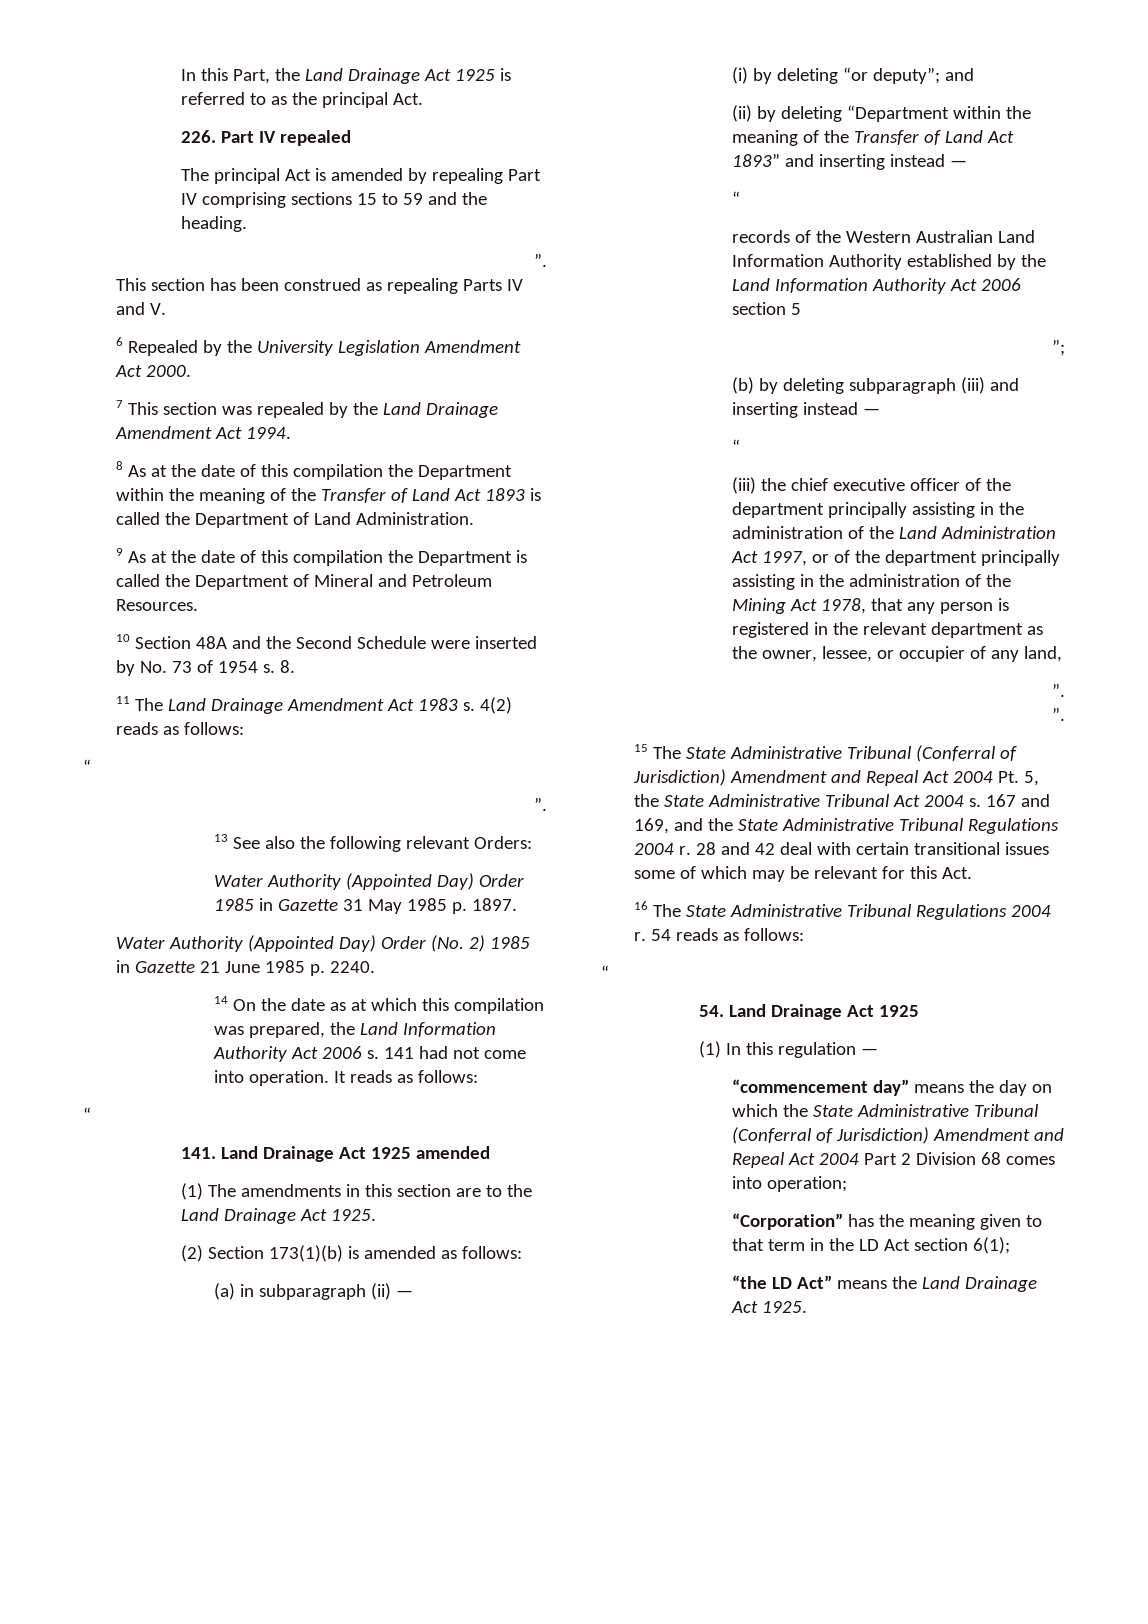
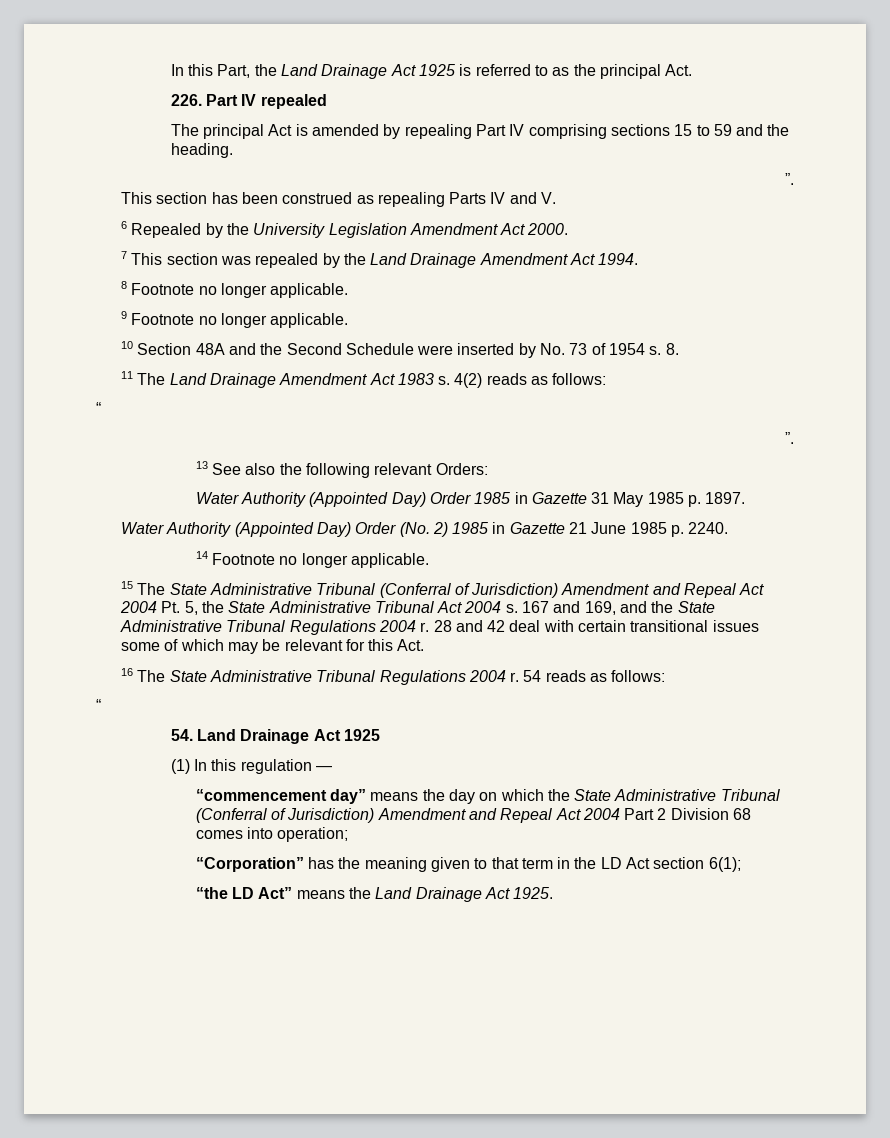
[127,464,512,480] [115,488,541,504] [115,512,474,528] [115,548,527,566] [115,574,492,590] [115,599,198,611] As at the date of this compilation the Department within the meaning of the Transfer of Land Act 1893 is called the Department of Land Administration. // 9 As at the date of this compilation the Department is called the Department of Mineral and Petroleum Resources. -> [131,283,349,298] [120,311,349,328] Footnote no longer applicable. // 9 Footnote no longer applicable.
[232,998,544,1014] [213,1022,496,1038] [212,1046,526,1062] [213,1070,478,1086] [83,1107,91,1121] [181,1146,491,1162] [181,1183,532,1200] [181,1208,377,1224] [181,1245,523,1262] [213,1283,413,1300] [731,67,974,84] [731,105,1031,122] [731,130,1014,146] [731,153,967,170] [731,191,740,205] [731,230,1035,243] [731,254,1046,270] [731,278,1021,294] [731,302,801,315] [1052,339,1065,356] [731,377,1019,394] [731,402,880,418] [731,439,740,453] [731,477,1011,494] [731,502,1024,518] [731,526,1056,539] [730,550,1060,566] [731,574,1011,590] [731,598,1009,614] [731,622,1043,638] [731,646,1062,662] [1052,683,1065,697] [1052,707,1065,721] On the date as at which this compilation was prepared, the Land Information Authority Act 2006 s. 141 had not come into operation. It reads as follows: // “ // 141. Land Drainage Act 1925 amended // (1) The amendments in this section are to the Land Drainage Act 1925. // (2) Section 173(1)(b) is amended as follows: // (a) in subparagraph (ii) — // (i) by deleting “or deputy”; and // (ii) by deleting “Department within the meaning of the Transfer of Land Act 1893” and inserting instead — // “ // records of the Western Australian Land Information Authority established by the Land Information Authority Act 2006 section 5 // ”; // (b) by deleting subparagraph (iii) and inserting instead — // “ // (iii) the chief executive officer of the department principally assisting in the administration of the Land Administration Act 1997, or of the department principally assisting in the administration of the Mining Act 1978, that any person is registered in the relevant department as the owner, lessee, or occupier of any land, // ”. // ”. -> [211,553,429,568] Footnote no longer applicable.

